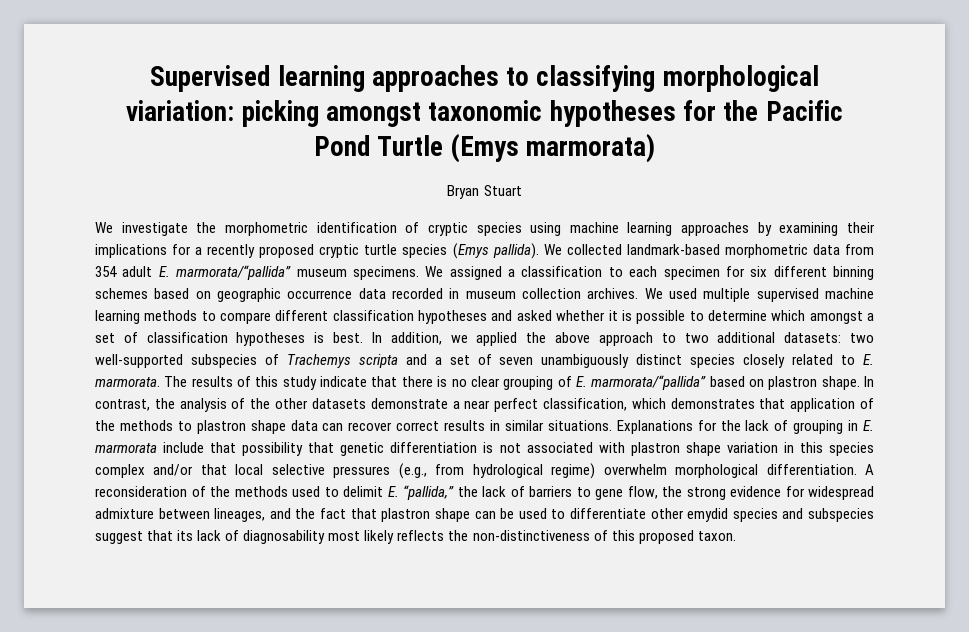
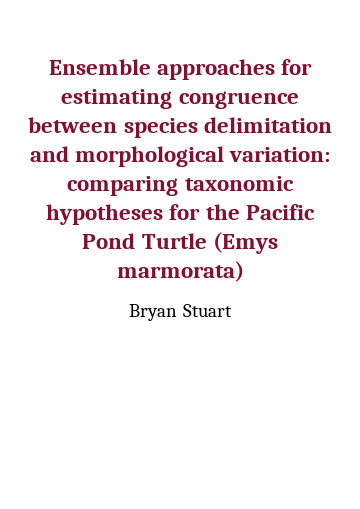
[150,65,819,92] [126,100,422,127] Supervised learning approaches to classifying morphological viariation: picking amongst -> [48,59,313,80] [61,89,299,109] [28,117,332,138] [29,146,331,167] [67,176,179,196] Ensemble approaches for estimating congruence between species delimitation and morphological variation: comparing
[95,222,875,236] [95,243,875,259] [95,265,874,280] [95,288,875,302] [95,310,875,324] [95,332,875,346] [95,354,874,368] [95,375,875,390] [95,398,874,412] [95,420,874,434] [95,442,874,456] [95,463,874,479] [95,485,874,500] [95,508,874,522] [95,530,736,544] // We investigate the morphometric identification of cryptic species using machine learning approaches by examining their implications for a recently proposed cryptic turtle species (Emys pallida). We collected landmark-based morphometric data from 354 adult E. marmorata/“pallida” museum specimens. We assigned a classification to each specimen for six different binning schemes based on geographic occurrence data recorded in museum collection archives. We used multiple supervised machine learning methods to compare different classification hypotheses and asked whether it is possible to determine which amongst a set of classification hypotheses is best. In addition, we applied the above approach to two additional datasets: two well-supported subspecies of Trachemys scripta and a set of seven unambiguously distinct species closely related to E. marmorata. The results of this study indicate that there is no clear grouping of E. marmorata/“pallida” based on plastron shape. In contrast, the analysis of the other datasets demonstrate a near perfect classification, which demonstrates that application of the methods to plastron shape data can recover correct results in similar situations. Explanations for the lack of grouping in E. marmorata include that possibility that genetic differentiation is not associated with plastron shape variation in this species complex and/or that local selective pressures (e.g., from hydrological regime) overwhelm morphological differentiation. A reconsideration of the methods used to delimit E. “pallida,” the lack of barriers to gene flow, the strong evidence for widespread admixture between lineages, and the fact that plastron shape can be used to differentiate other emydid species and subspecies suggest that its lack of diagnosability most likely reflects the non-distinctiveness of this proposed taxon. -> (232, 310) none

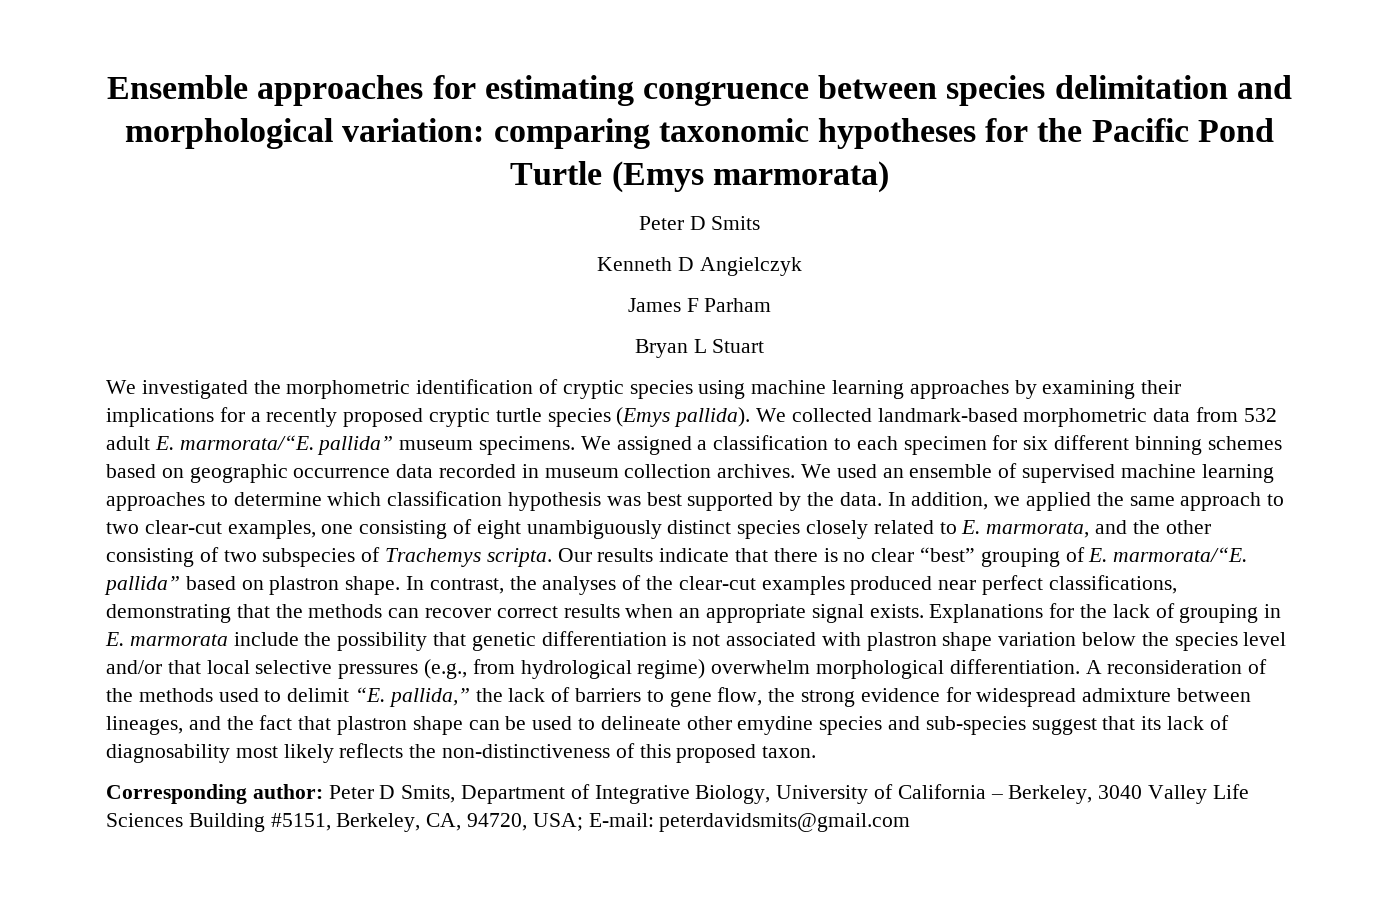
(244, 271) none -> [638,216,761,230] [597,257,802,276] [627,298,772,312] // Peter D Smits // Kenneth D Angielczyk // James F Parham
(178, 312) none -> [693,339,707,353] L
(232, 310) none -> [106,379,1182,399] [106,407,1277,427] [106,435,1282,455] [106,463,1274,483] [106,491,1285,511] [106,519,1211,539] [106,547,1248,567] [104,575,1177,595] [106,603,1282,623] [105,631,1287,651] [106,659,1268,679] [106,687,1252,707] [106,715,1229,735] [106,743,817,763] [106,784,1249,804] [106,813,911,832] // We investigated the morphometric identification of cryptic species using machine learning approaches by examining their implications for a recently proposed cryptic turtle species (Emys pallida). We collected landmark-based morphometric data from 532 adult E. marmorata/“E. pallida” museum specimens. We assigned a classification to each specimen for six different binning schemes based on geographic occurrence data recorded in museum collection archives. We used an ensemble of supervised machine learning approaches to determine which classification hypothesis was best supported by the data. In addition, we applied the same approach to two clear-cut examples, one consisting of eight unambiguously distinct species closely related to E. marmorata, and the other consisting of two subspecies of Trachemys scripta. Our results indicate that there is no clear “best” grouping of E. marmorata/“E. pallida” based on plastron shape. In contrast, the analyses of the clear-cut examples produced near perfect classifications, demonstrating that the methods can recover correct results when an appropriate signal exists. Explanations for the lack of grouping in E. marmorata include the possibility that genetic differentiation is not associated with plastron shape variation below the species level and/or that local selective pressures (e.g., from hydrological regime) overwhelm morphological differentiation. A reconsideration of the methods used to delimit “E. pallida,” the lack of barriers to gene flow, the strong evidence for widespread admixture between lineages, and the fact that plastron shape can be used to delineate other emydine species and sub-species suggest that its lack of diagnosability most likely reflects the non-distinctiveness of this proposed taxon. // Corresponding author: Peter D Smits, Department of Integrative Biology, University of California – Berkeley, 3040 Valley Life Sciences Building #5151, Berkeley, CA, 94720, USA; E-mail: peterdavidsmits@gmail.com

